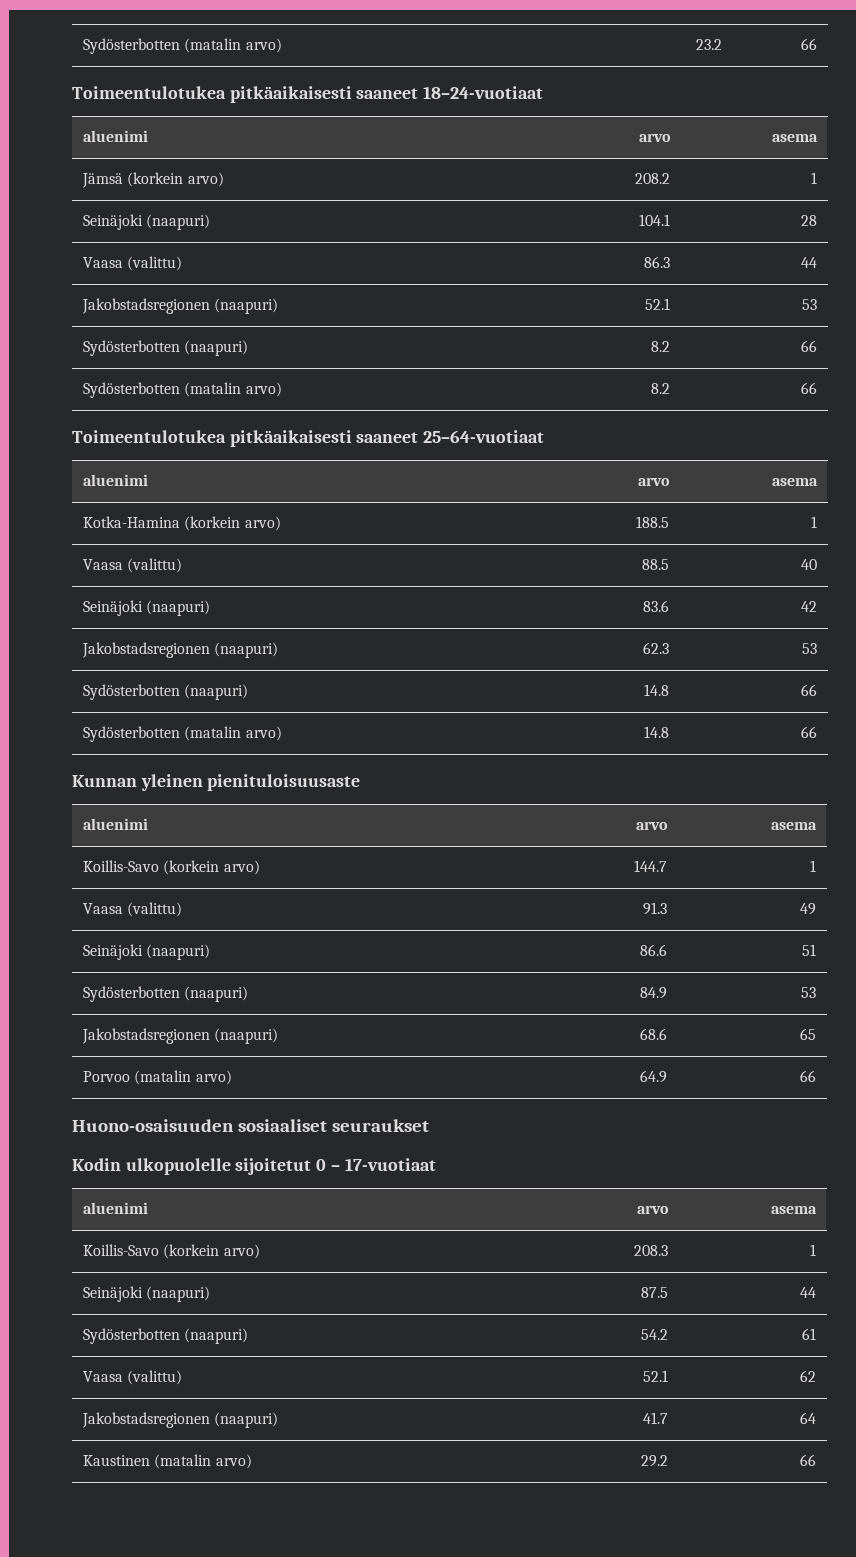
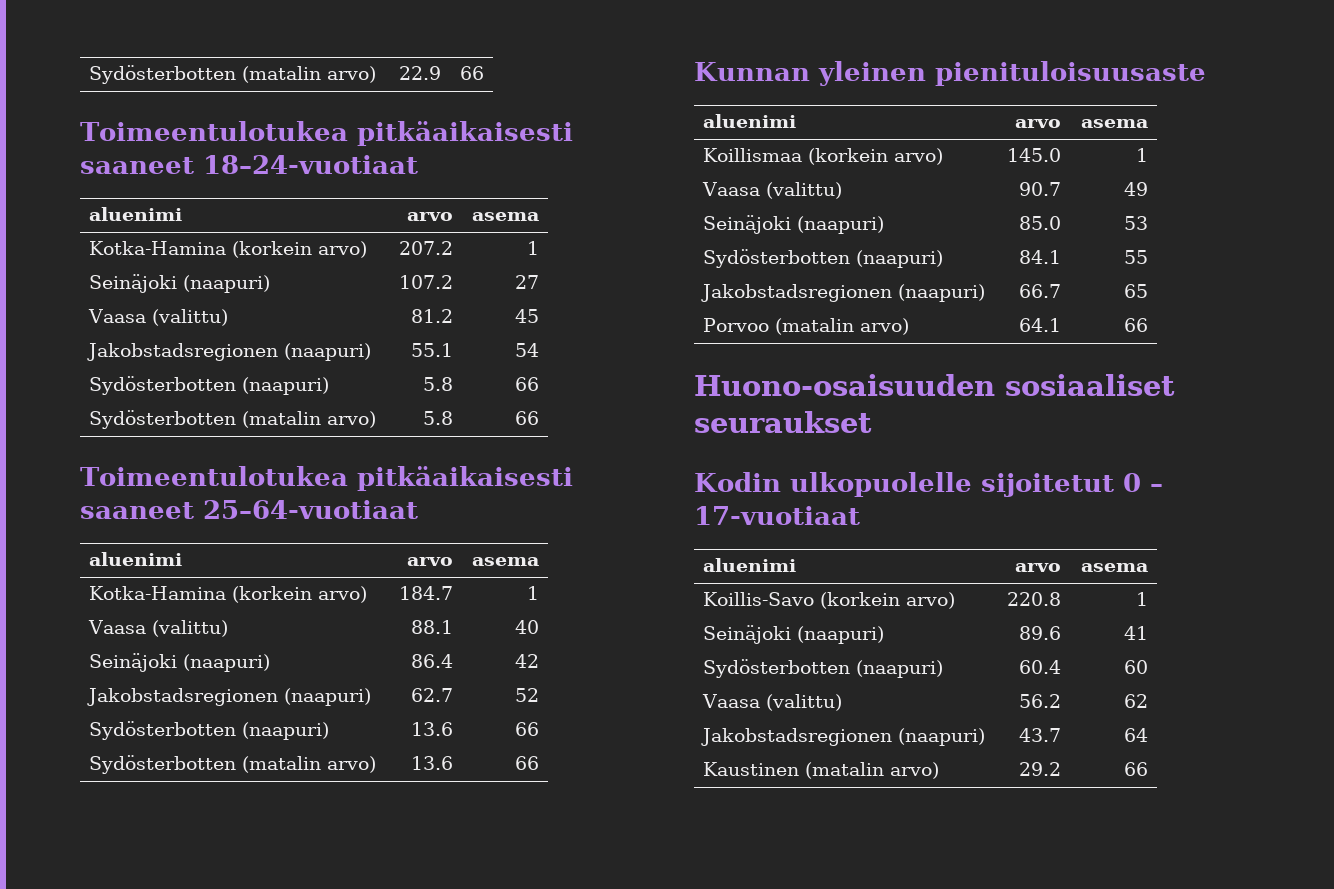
[82,38,282,54] [696,39,723,50] Sydösterbotten (matalin arvo) | 23.2 -> [89,65,377,84] [398,66,441,80] Sydösterbotten (matalin arvo) | 22.9
[81,172,224,188] [635,173,671,184] [811,172,818,184] [82,214,211,230] [639,214,671,226] [801,215,818,226] [82,256,183,271] [644,256,671,268] [801,257,818,268] [81,298,279,314] [645,298,671,310] [802,299,818,310] [82,340,249,356] [651,341,671,352] [801,340,818,352] [82,382,282,398] [651,383,671,394] Jämsä (korkein arvo) | 208.2 | 1 // Seinäjoki (naapuri) | 104.1 | 28 // Vaasa (valittu) | 86.3 | 44 // Jakobstadsregionen (naapuri) | 52.1 | 53 // Sydösterbotten (naapuri) | 8.2 | 66 // Sydösterbotten (matalin arvo) | 8.2 -> [89,241,368,258] [398,241,453,255] [526,241,539,255] [89,274,271,293] [398,275,453,289] [514,275,539,289] [88,309,229,326] [410,309,453,323] [514,309,539,323] [87,343,372,361] [410,343,453,357] [514,343,539,357] [89,376,330,395] [422,377,453,391] [514,377,539,391] [89,410,377,429] [422,411,453,425] Kotka-Hamina (korkein arvo) | 207.2 | 1 // Seinäjoki (naapuri) | 107.2 | 27 // Vaasa (valittu) | 81.2 | 45 // Jakobstadsregionen (naapuri) | 55.1 | 54 // Sydösterbotten (naapuri) | 5.8 | 66 // Sydösterbotten (matalin arvo) | 5.8
[636,516,670,528] [811,516,818,528] [82,558,183,573] [642,559,670,570] 188.5 | 1 // Vaasa (valittu) | 88.5 -> [398,586,453,600] [526,586,539,600] [88,620,229,637] [410,620,453,634] 184.7 | 1 // Vaasa (valittu) | 88.1
[643,600,670,612] 83.6 -> [410,654,453,668] 86.4
[643,642,670,654] [802,643,818,654] [82,684,249,700] [644,684,670,696] [801,684,818,696] [82,726,282,742] [644,726,670,738] 62.3 | 53 // Sydösterbotten (naapuri) | 14.8 | 66 // Sydösterbotten (matalin arvo) | 14.8 -> [410,688,453,702] [514,688,539,702] [89,721,330,740] [410,722,453,736] [514,722,539,736] [89,755,377,774] [410,756,453,770] 62.7 | 52 // Sydösterbotten (naapuri) | 13.6 | 66 // Sydösterbotten (matalin arvo) | 13.6
[82,860,260,875] [634,860,668,872] [810,860,817,872] [82,902,183,917] [643,902,668,915] Koillis-Savo (korkein arvo) | 144.7 | 1 // Vaasa (valittu) | 91.3 -> [703,148,944,165] [1006,148,1061,162] [1135,148,1148,162] [702,182,843,199] [1018,182,1061,196] Koillismaa (korkein arvo) | 145.0 | 1 // Vaasa (valittu) | 90.7
[640,944,668,956] [802,944,817,956] [82,986,249,1002] [640,987,668,999] [801,987,817,998] [81,1028,279,1044] [640,1028,668,1040] 86.6 | 51 // Sydösterbotten (naapuri) | 84.9 | 53 // Jakobstadsregionen (naapuri) | 68.6 -> [1018,216,1061,230] [1123,216,1148,230] [703,249,944,268] [1018,250,1061,264] [1123,250,1148,264] [701,284,986,302] [1018,284,1061,298] 85.0 | 53 // Sydösterbotten (naapuri) | 84.1 | 55 // Jakobstadsregionen (naapuri) | 66.7
[640,1070,668,1083] 64.9 -> [1018,318,1061,332] 64.1
[634,1245,669,1256] [810,1244,817,1256] [82,1286,211,1302] [641,1287,669,1298] [800,1287,817,1298] [82,1328,249,1344] [641,1329,669,1340] [802,1328,817,1340] [82,1370,183,1385] [643,1370,669,1382] 208.3 | 1 // Seinäjoki (naapuri) | 87.5 | 44 // Sydösterbotten (naapuri) | 54.2 | 61 // Vaasa (valittu) | 52.1 -> [1006,592,1061,606] [1135,592,1148,606] [703,625,885,644] [1018,626,1061,640] [1123,626,1148,640] [703,659,944,678] [1018,660,1061,674] [1123,660,1148,674] [702,694,843,711] [1018,694,1061,708] 220.8 | 1 // Seinäjoki (naapuri) | 89.6 | 41 // Sydösterbotten (naapuri) | 60.4 | 60 // Vaasa (valittu) | 56.2
[643,1412,669,1424] 41.7 -> [1018,728,1061,742] 43.7

